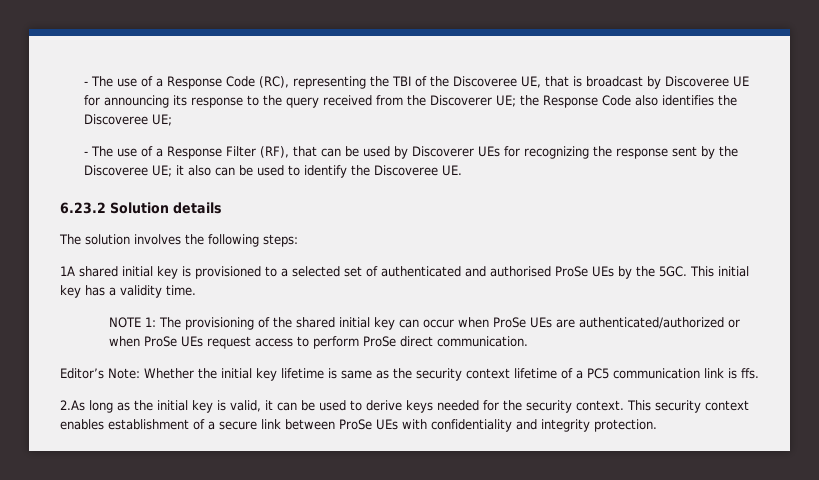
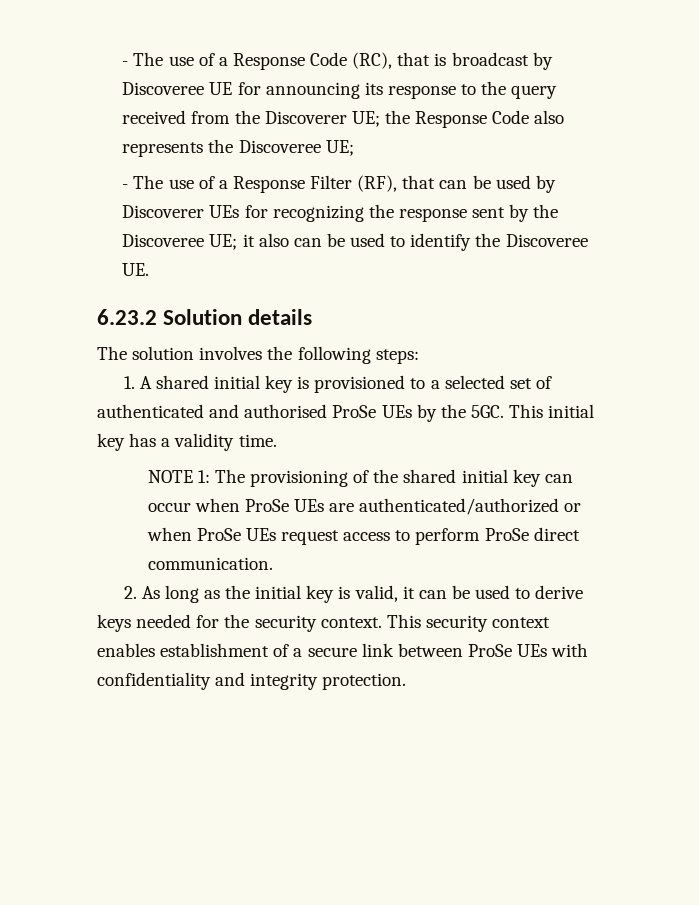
[293,76,542,89] representing the TBI of the Discoveree UE, -> (393, 60) none
[662,95,715,106] identifies -> [122,142,204,157] represents
[60,266,75,276] 1A -> [123,376,152,389] 1. A
[60,368,759,381] [60,400,85,411] Editor’s Note: Whether the initial key lifetime is same as the security context lifetime of a PC5 communication link is ffs. // 2.As -> [123,586,160,599] 2. As

